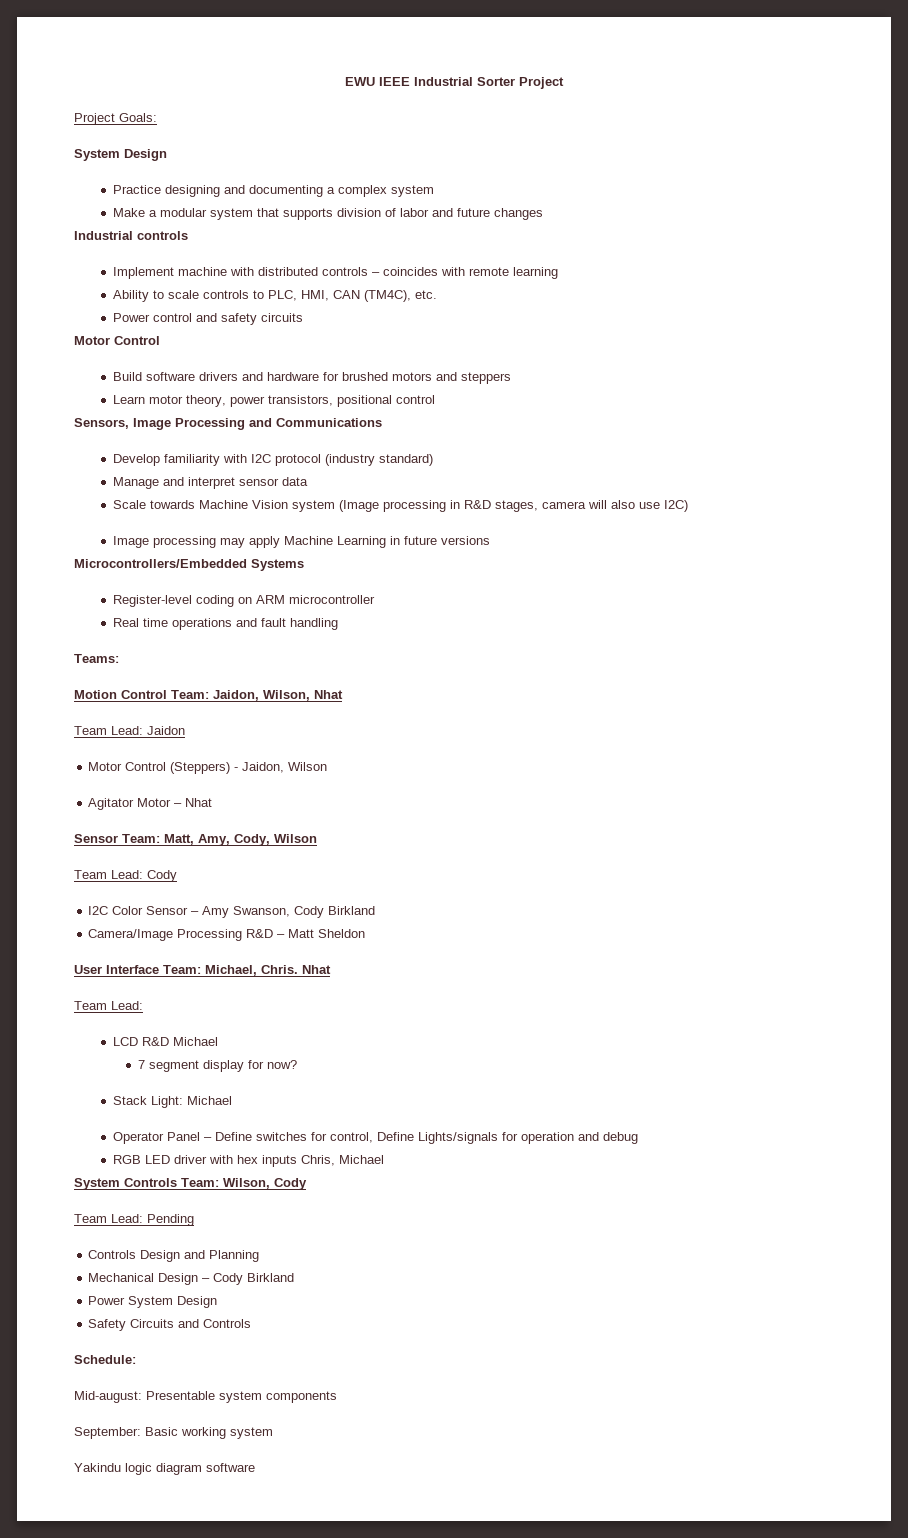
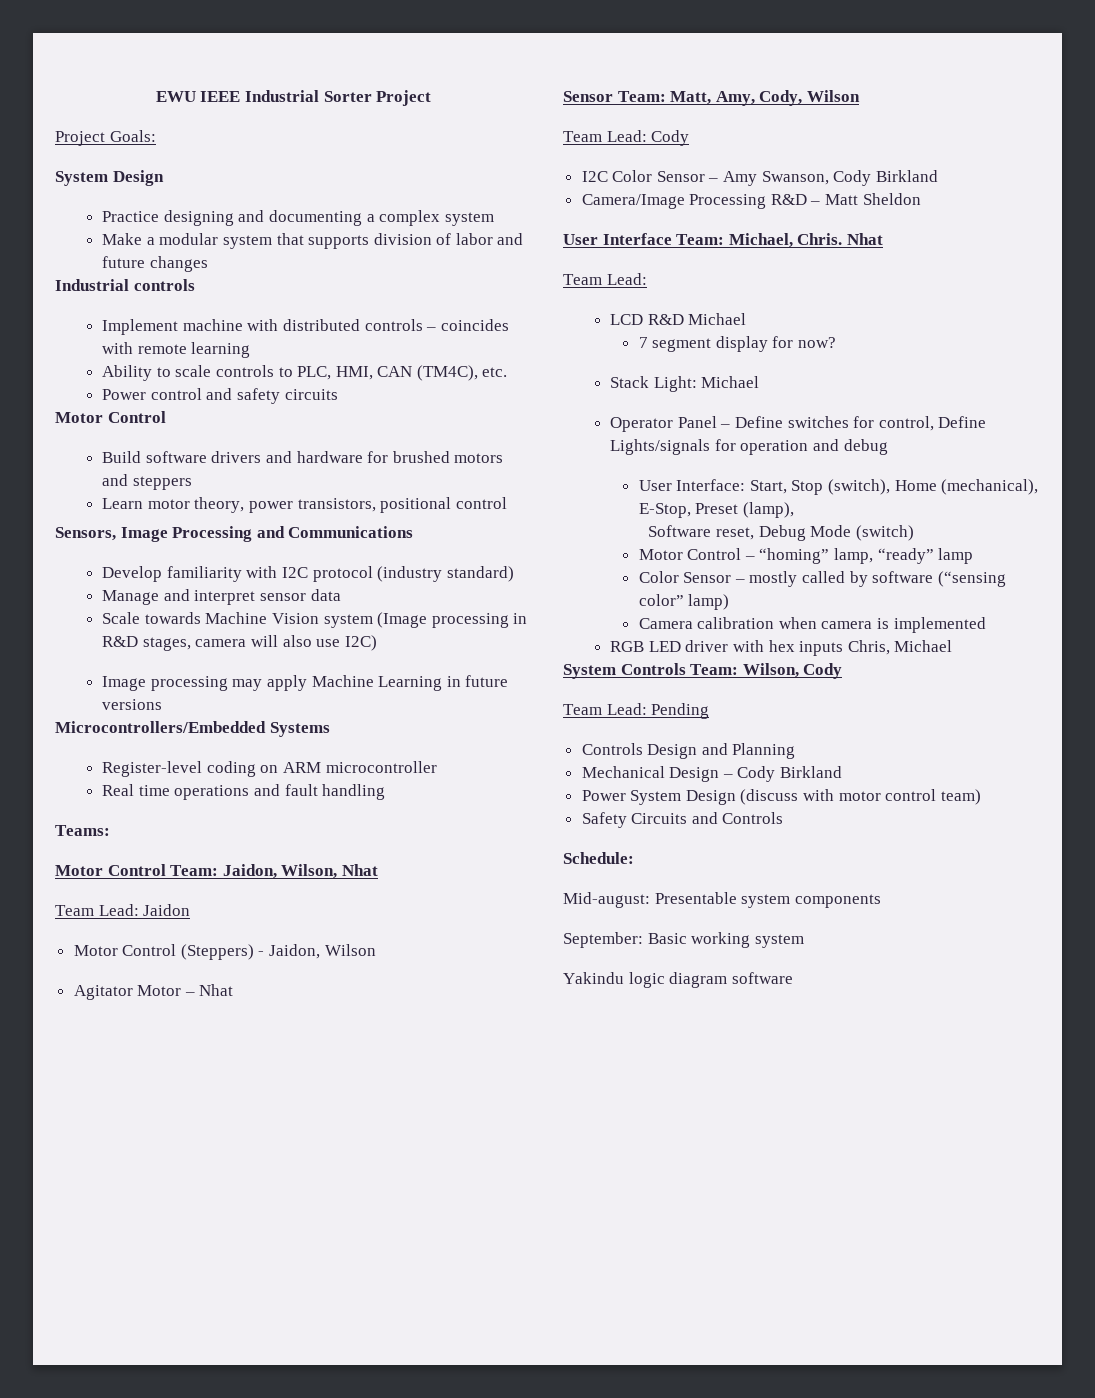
[74,690,117,699] Motion -> [55,865,103,876] Motor
(638, 1138) none -> [638,479,1039,495] [638,502,794,518] [648,525,914,541] [638,548,974,564] [638,571,1006,587] [638,594,730,610] [638,617,986,633] // User Interface: Start, Stop (switch), Home (mechanical), E-Stop, Preset (lamp), // Software reset, Debug Mode (switch) // Motor Control – “homing” lamp, “ready” lamp // Color Sensor – mostly called by software (“sensing color” lamp) // Camera calibration when camera is implemented
(218, 1302) none -> [740,789,981,805] (discuss with motor control team)

